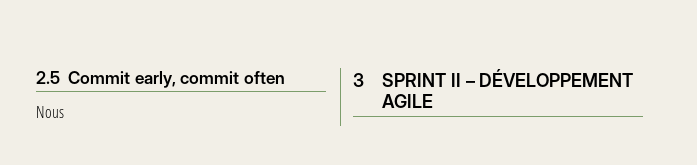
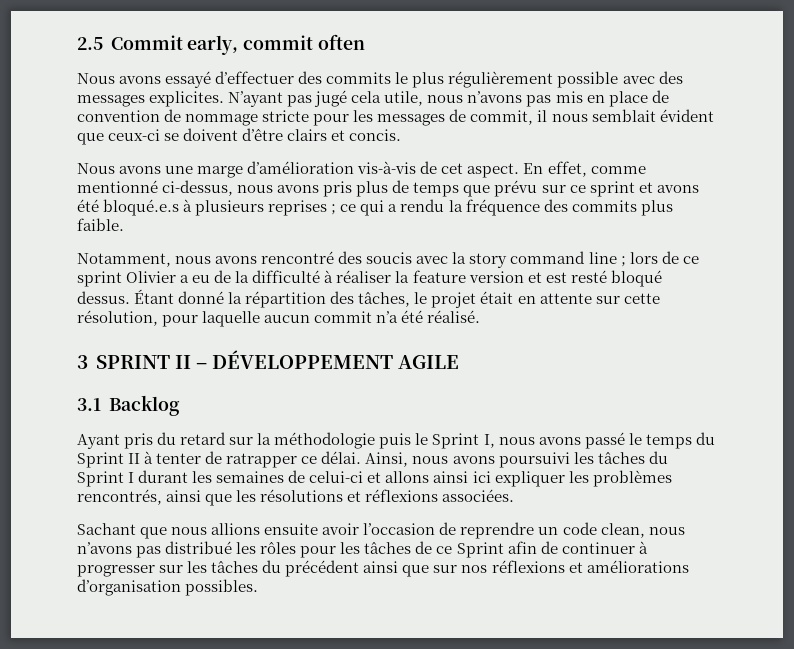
(64, 112) none -> [119,71,683,88] [77,90,669,107] [77,109,714,126] [77,128,402,145] [77,161,646,178] [77,180,699,197] [77,199,673,216] [77,218,124,231] [77,251,699,268] [77,270,662,287] [77,289,660,308] [77,310,481,327] avons essayé d’effectuer des commits le plus régulièrement possible avec des messages explicites. N’ayant pas jugé cela utile, nous n’avons pas mis en place de convention de nommage stricte pour les messages de commit, il nous semblait évident que ceux-ci se doivent d’être clairs et concis. // Nous avons une marge d’amélioration vis-à-vis de cet aspect. En effet, comme mentionné ci-dessus, nous avons pris plus de temps que prévu sur ce sprint et avons été bloqué.e.s à plusieurs reprises ; ce qui a rendu la fréquence des commits plus faible. // Notamment, nous avons rencontré des soucis avec la story command line ; lors de ce sprint Olivier a eu de la difficulté à réaliser la feature version et est resté bloqué dessus. Étant donné la répartition des tâches, le projet était en attente sur cette résolution, pour laquelle aucun commit n’a été réalisé.
(433, 101) none -> [77,395,180,416] [77,432,715,449] [77,451,668,468] [77,470,672,487] [77,489,515,506] [77,522,685,539] [77,541,648,558] [77,560,689,577] [77,579,259,596] // 3.1 Backlog // Ayant pris du retard sur la méthodologie puis le Sprint I, nous avons passé le temps du Sprint II à tenter de ratrapper ce délai. Ainsi, nous avons poursuivi les tâches du Sprint I durant les semaines de celui-ci et allons ainsi ici expliquer les problèmes rencontrés, ainsi que les résolutions et réflexions associées. // Sachant que nous allions ensuite avoir l’occasion de reprendre un code clean, nous n’avons pas distribué les rôles pour les tâches de ce Sprint afin de continuer à progresser sur les tâches du précédent ainsi que sur nos réflexions et améliorations d’organisation possibles.

